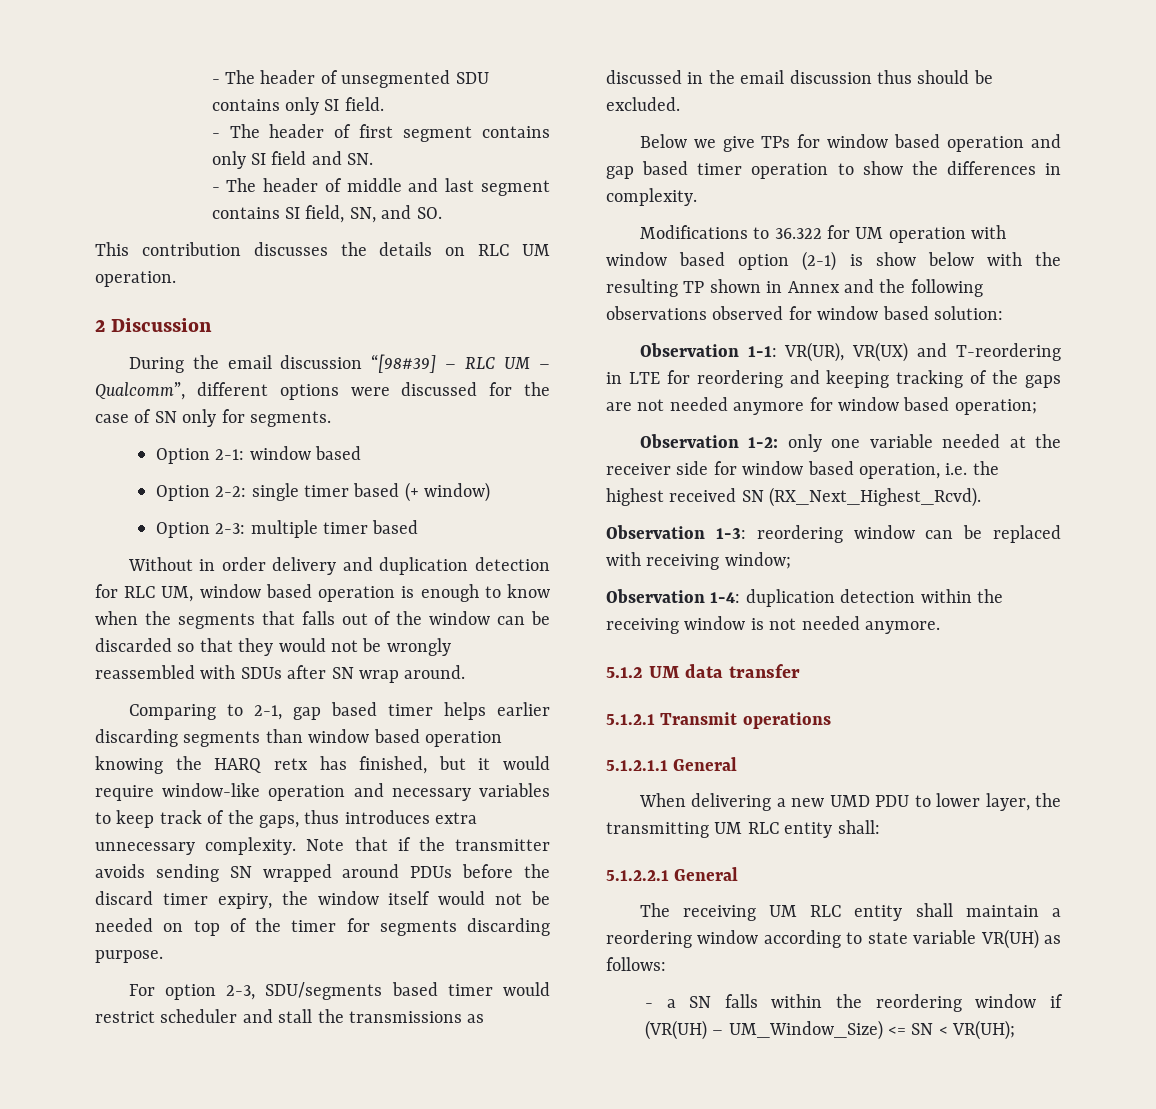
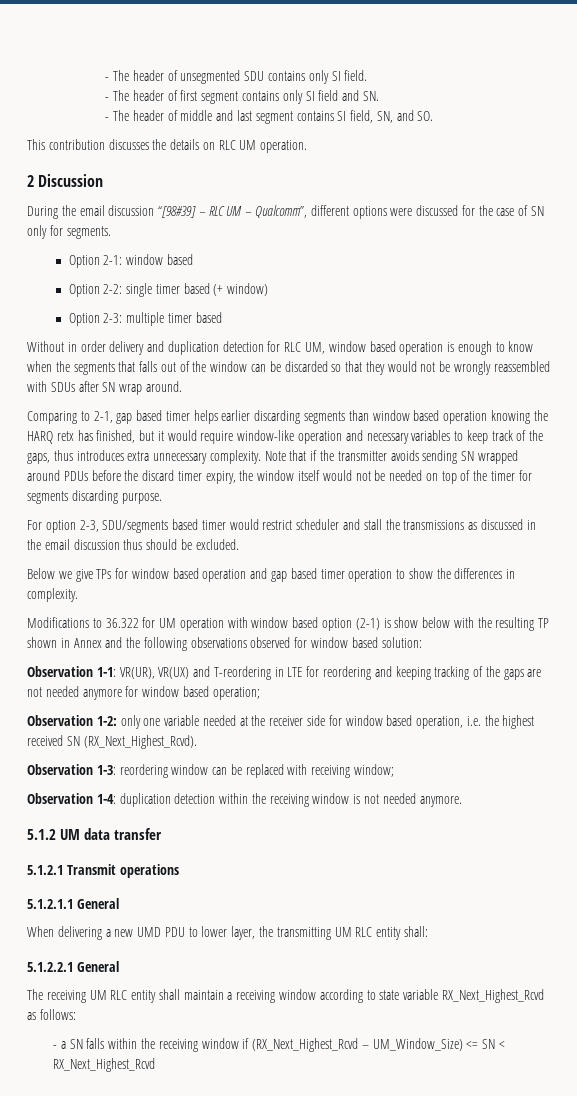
[606,930,692,948] reordering -> [236,990,276,1003] receiving
[980,929,1039,949] VR(UH) -> [441,989,544,1003] RX_Next_Highest_Rcvd
[875,994,962,1012] reordering -> [158,1039,198,1052] receiving
[644,1020,707,1040] (VR(UH) -> [252,1038,359,1052] (RX_Next_Highest_Rcvd
[952,1020,1016,1040] VR(UH); -> [53,1058,156,1072] RX_Next_Highest_Rcvd

